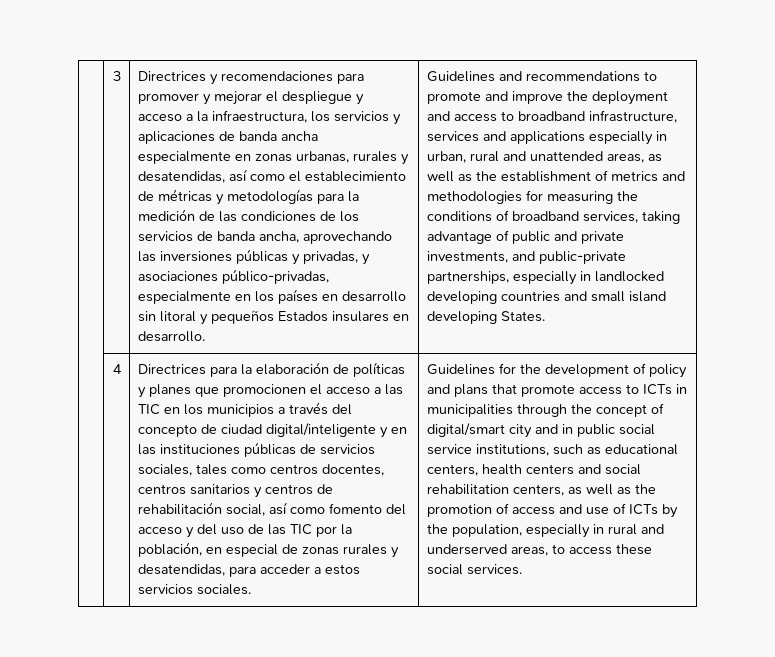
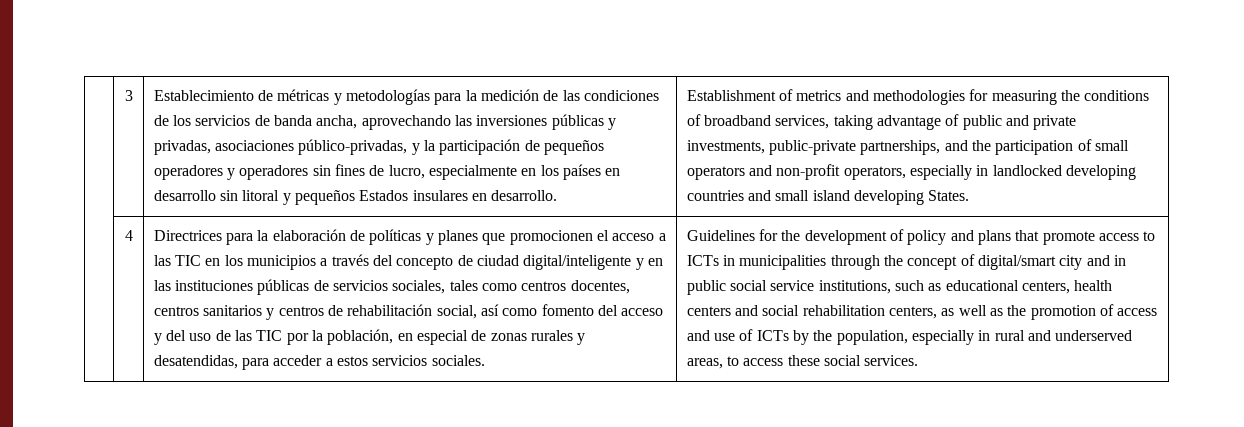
[137,71,364,85] [137,91,364,105] [137,110,401,125] [137,131,318,144] [137,151,409,165] [137,169,406,183] Directrices y recomendaciones para promover y mejorar el despliegue y acceso a la infraestructura, los servicios y aplicaciones de banda ancha especialmente en zonas urbanas, rurales y desatendidas, así como el establecimiento -> [153,90,254,101] Establecimiento
[361,254,370,265] y -> (211, 147) none
(329, 276) none -> [411,139,604,155] [153,164,425,180] y la participación de pequeños operadores y operadores sin fines de lucro,
[426,71,657,82] [426,91,668,105] [426,110,677,123] [426,131,667,145] [426,151,662,163] [426,171,591,182] Guidelines and recommendations to promote and improve the deployment and access to broadband infrastructure, services and applications especially in urban, rural and unattended areas, as well as the establishment -> [686,90,776,101] Establishment
[511,251,535,261] and -> (765, 147) none
(509, 277) none -> [944,139,1129,155] [686,164,906,180] and the participation of small operators and non-profit operators,

